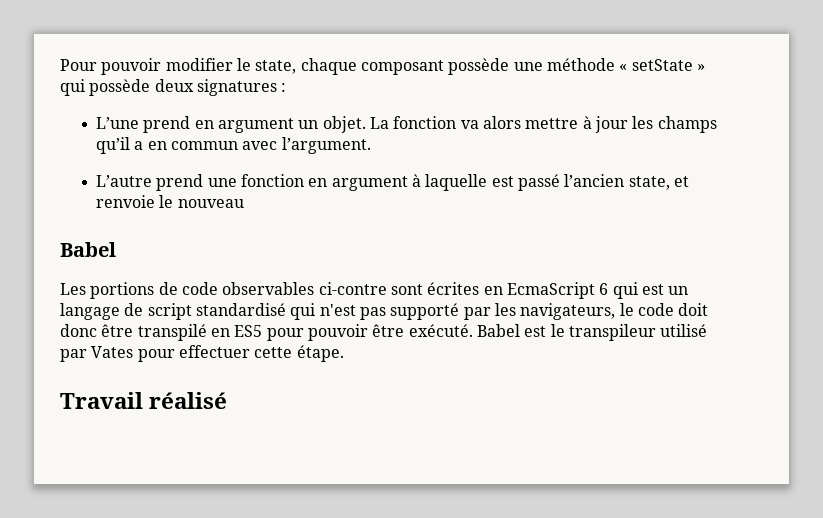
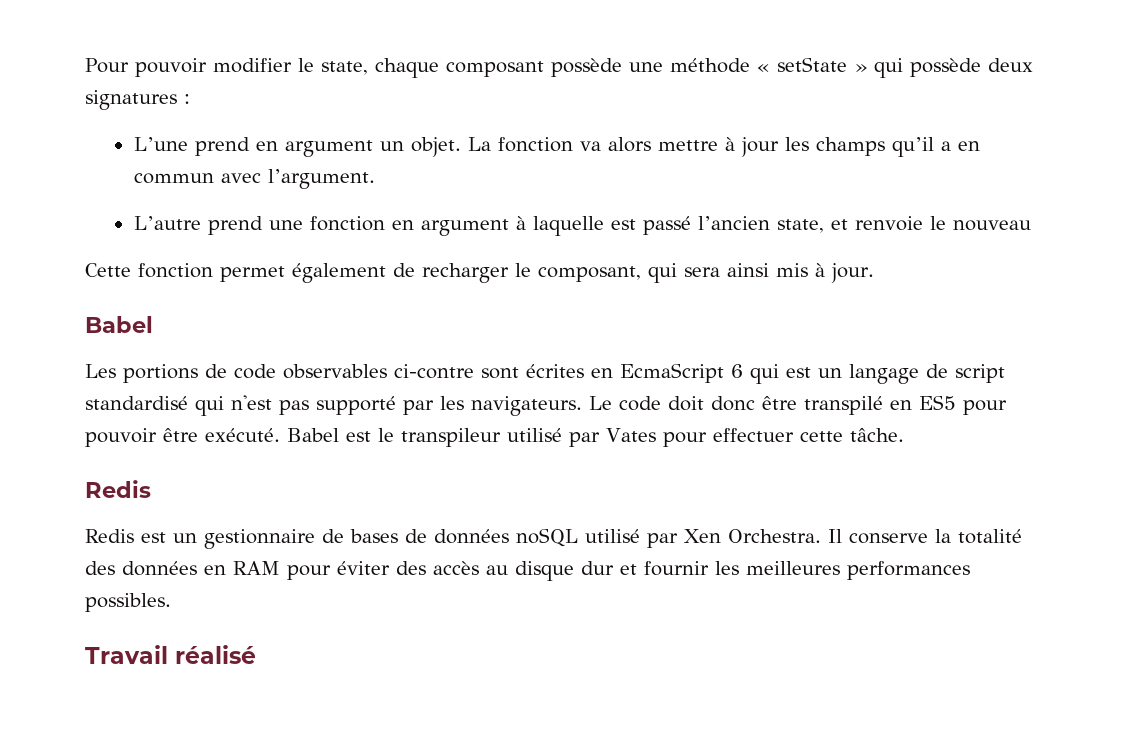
(244, 203) none -> [85,263,874,283] // Cette fonction permet également de recharger le composant, qui sera ainsi mis à jour.
[520,303,634,320] navigateurs, le -> [471,396,612,416] navigateurs. Le
[296,345,344,362] étape. -> [849,427,904,442] [85,480,151,498] [85,528,1022,549] [85,561,970,581] [85,593,171,612] tâche. // Redis // Redis est un gestionnaire de bases de données noSQL utilisé par Xen Orchestra. Il conserve la totalité des données en RAM pour éviter des accès au disque dur et fournir les meilleures performances possibles.

